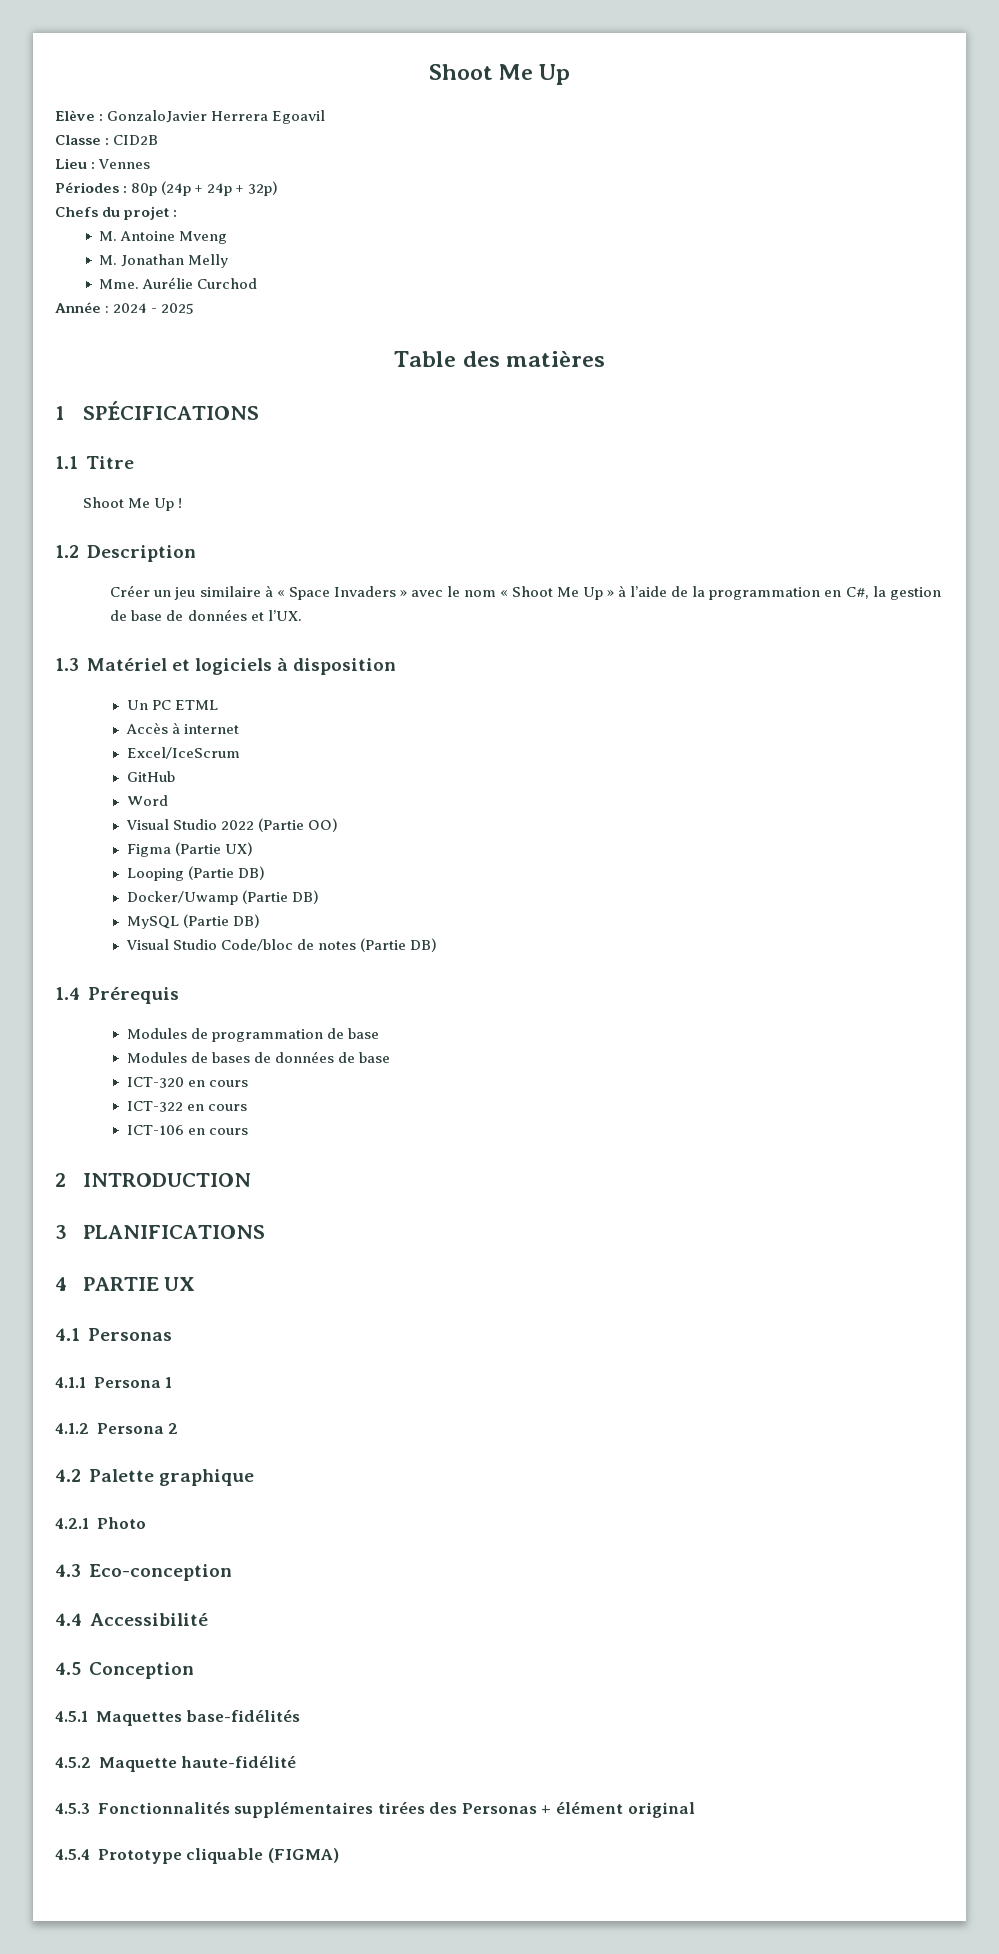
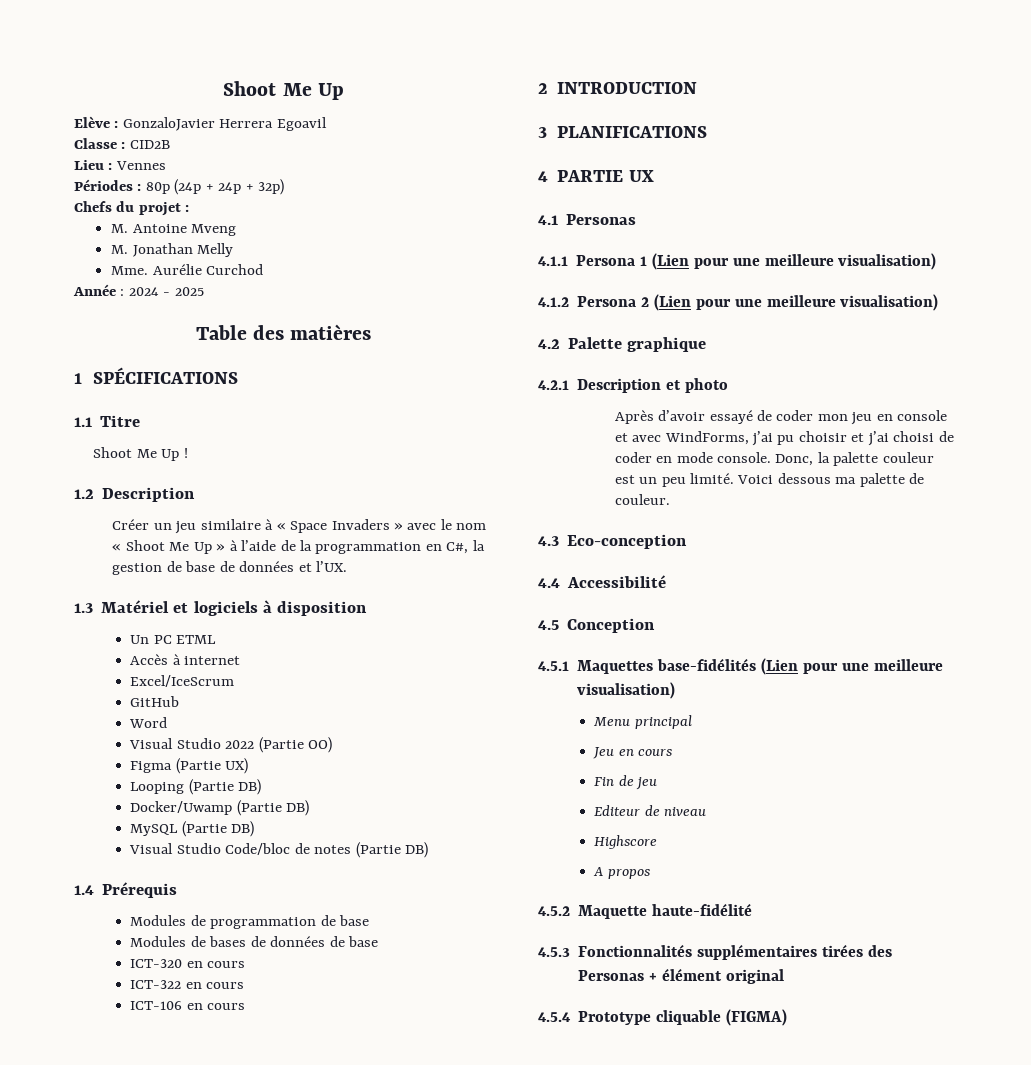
[55,1423,179,1434] [55,1469,254,1486] [55,1517,146,1529] // 4.1.2 Persona 2 // 4.2 Palette graphique // 4.2.1 Photo -> [651,253,937,270] [538,294,939,311] [538,337,707,352] [538,378,728,393] [614,410,948,425] [614,431,954,446] [614,452,934,466] [614,473,925,487] [614,494,670,505] (Lien pour une meilleure visualisation) // 4.1.2 Persona 2 (Lien pour une meilleure visualisation) // 4.2 Palette graphique // 4.2.1 Description et photo // Après d’avoir essayé de coder mon jeu en console et avec WindForms, j’ai pu choisir et j’ai choisi de coder en mode console. Donc, la palette couleur est un peu limité. Voici dessous ma palette de couleur.
(301, 1715) none -> [760,658,943,675] [577,682,676,699] [593,715,692,729] [593,747,673,759] [594,775,658,790] [594,805,707,816] [594,835,658,849] [593,867,650,879] (Lien pour une meilleure visualisation) // Menu principal // Jeu en cours // Fin de jeu // Editeur de niveau // Highscore // A propos

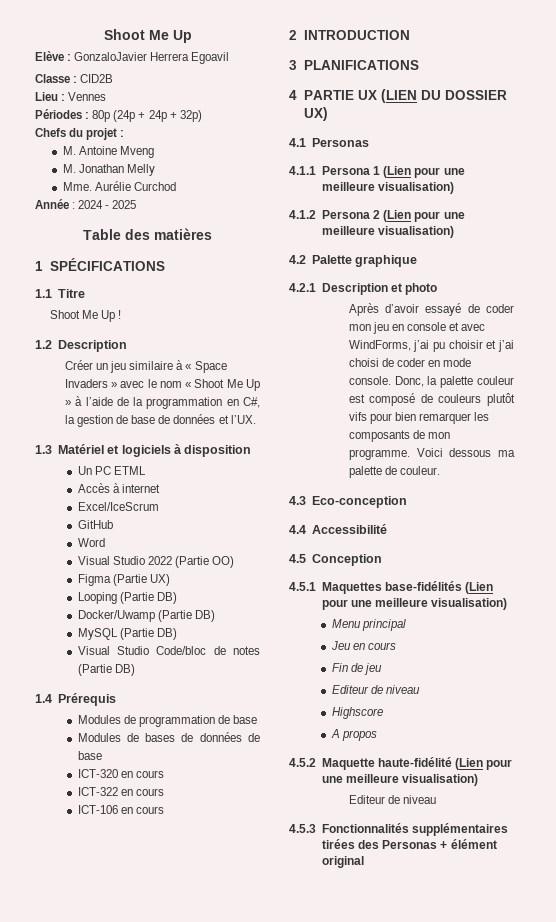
(654, 176) none -> [380,89,507,103] [303,107,328,121] (LIEN DU DOSSIER UX)
[639,473,735,487] un peu limité. -> [369,393,515,406] [348,412,490,424] [348,430,451,442] [348,449,410,460] composé de couleurs plutôt vifs pour bien remarquer les composants de mon programme.
(753, 909) none -> [455,758,513,770] [321,774,479,786] [348,795,437,804] (Lien pour une meilleure visualisation) // Editeur de niveau
[538,1009,787,1026] // 4.5.4 Prototype cliquable (FIGMA) -> (364, 862) none

